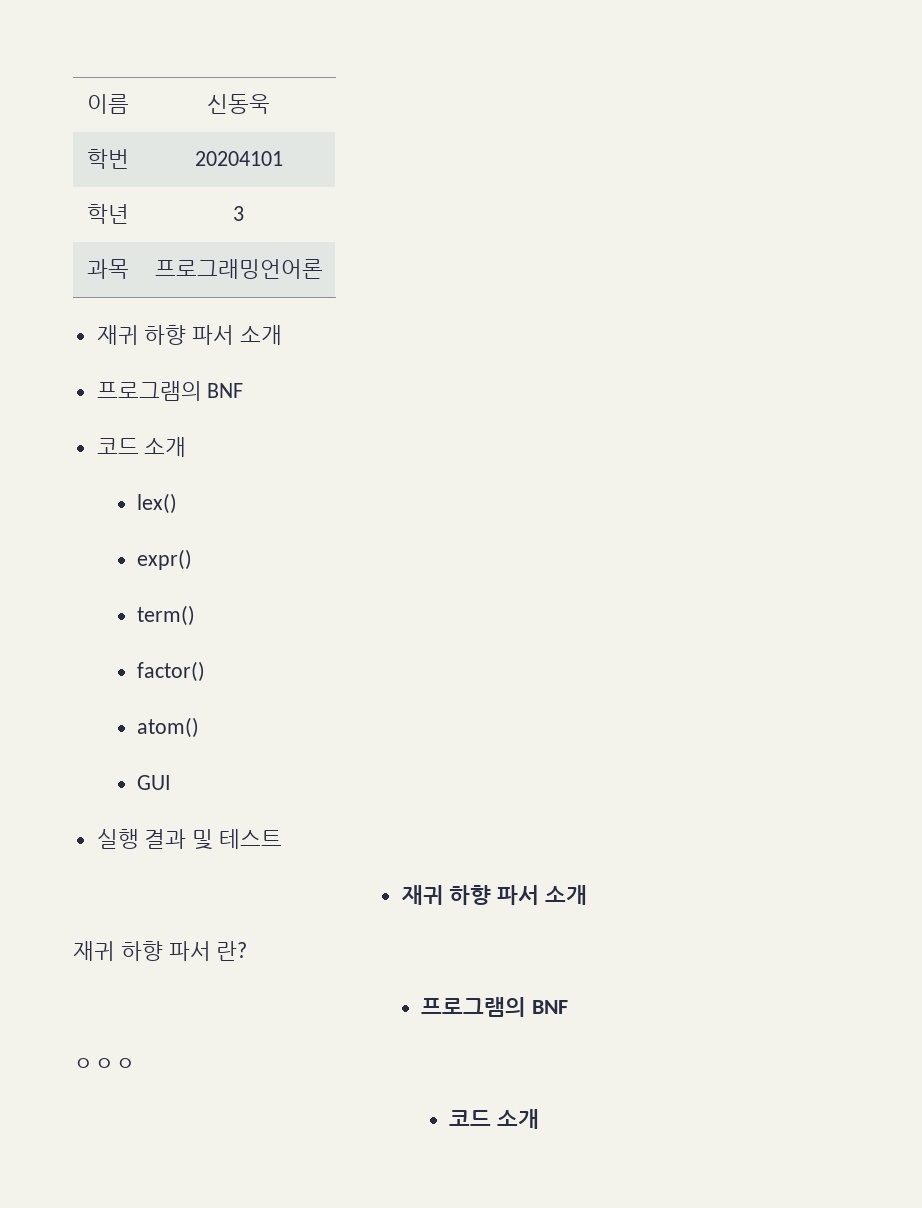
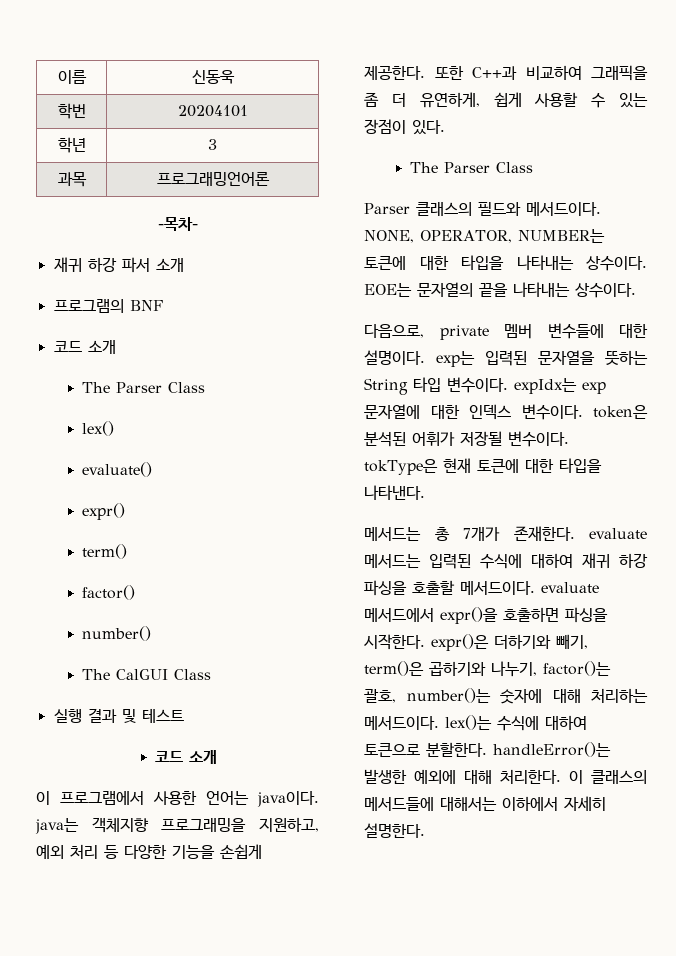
[96,325,187,345] // 재귀 하향 -> [157,217,198,231] [53,257,117,272] // -목차- // 재귀 하강
(187, 447) none -> [82,382,206,393] // The Parser Class
(178, 503) none -> [82,462,153,477] // evaluate()
[137,717,200,738] [137,775,172,790] atom() // GUI -> [82,626,152,641] [82,669,212,680] number() // The CalGUI Class
[401,885,588,905] [73,941,248,961] [420,997,568,1017] [73,1058,136,1070] [449,1109,540,1129] 재귀 하향 파서 소개 // 재귀 하향 파서 란? // 프로그램의 BNF // ㅇㅇㅇ // 코드 소개 -> [155,750,218,764] [36,790,319,807] [35,817,319,834] [36,844,262,859] [364,65,648,81] [364,92,648,108] [364,119,445,135] [410,162,534,173] [364,202,601,216] [364,229,605,243] [364,255,647,271] [364,282,636,298] [364,323,648,340] [364,350,648,367] [364,377,606,395] [364,404,648,420] [364,431,569,447] [364,458,602,475] [364,485,425,500] [364,526,647,541] [364,553,648,569] [364,580,599,596] [364,607,608,624] [364,634,588,651] [364,661,611,677] [364,688,648,704] [364,715,587,731] [364,742,611,757] [364,769,647,784] [364,796,606,811] [364,823,425,838] 코드 소개 // 이 프로그램에서 사용한 언어는 java이다. java는 객체지향 프로그래밍을 지원하고, 예외 처리 등 다양한 기능을 손쉽게 제공한다. 또한 C++과 비교하여 그래픽을 좀 더 유연하게, 쉽게 사용할 수 있는 장점이 있다. // The Parser Class // Parser 클래스의 필드와 메서드이다. NONE, OPERATOR, NUMBER는 토큰에 대한 타입을 나타내는 상수이다. EOE는 문자열의 끝을 나타내는 상수이다. // 다음으로, private 멤버 변수들에 대한 설명이다. exp는 입력된 문자열을 뜻하는 String 타입 변수이다. expIdx는 exp 문자열에 대한 인덱스 변수이다. token은 분석된 어휘가 저장될 변수이다. tokType은 현재 토큰에 대한 타입을 나타낸다. // 메서드는 총 7개가 존재한다. evaluate 메서드는 입력된 수식에 대하여 재귀 하강 파싱을 호출할 메서드이다. evaluate 메서드에서 expr()을 호출하면 파싱을 시작한다. expr()은 더하기와 빼기, term()은 곱하기와 나누기, factor()는 괄호, number()는 숫자에 대해 처리하는 메서드이다. lex()는 수식에 대하여 토큰으로 분할한다. handleError()는 발생한 예외에 대해 처리한다. 이 클래스의 메서드들에 대해서는 이하에서 자세히 설명한다.

